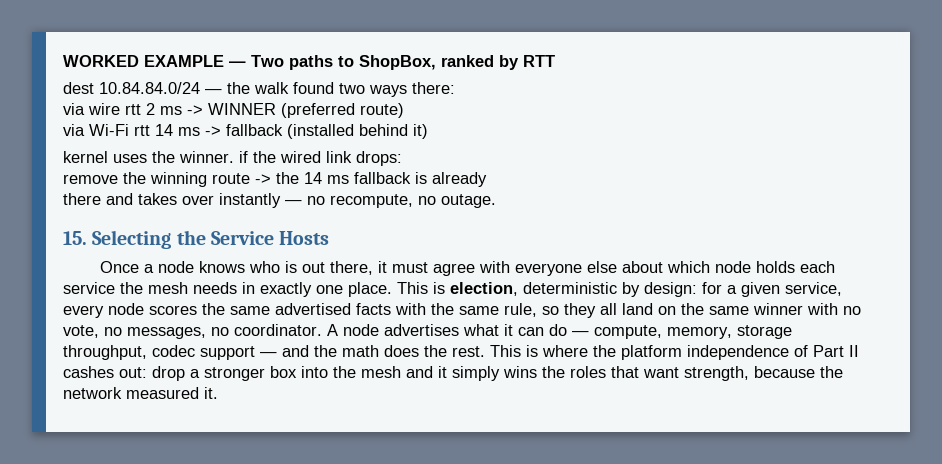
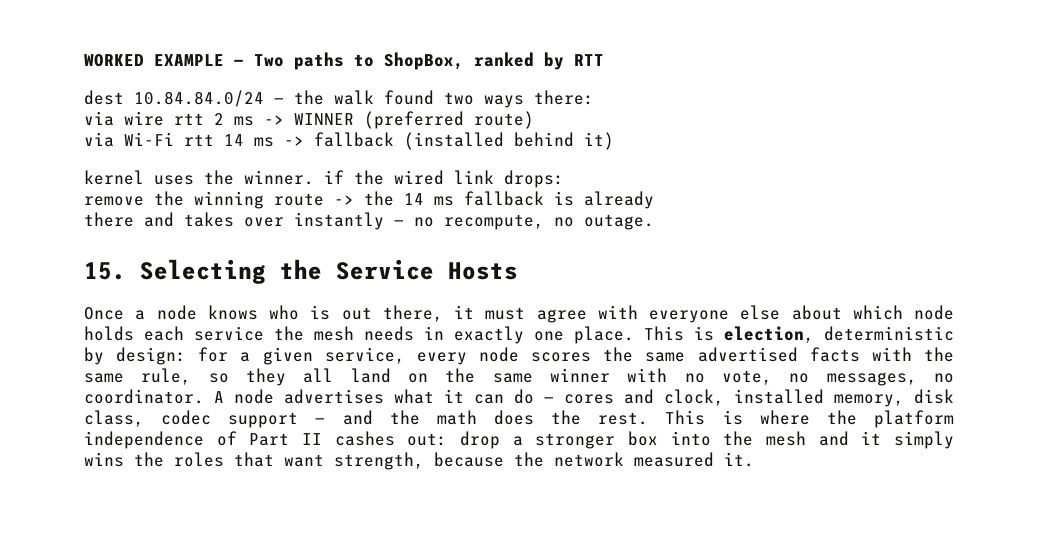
[594,325,792,339] [63,345,147,360] compute, memory, storage throughput, -> [564,389,954,407] [84,410,144,427] cores and clock, installed memory, disk class,

